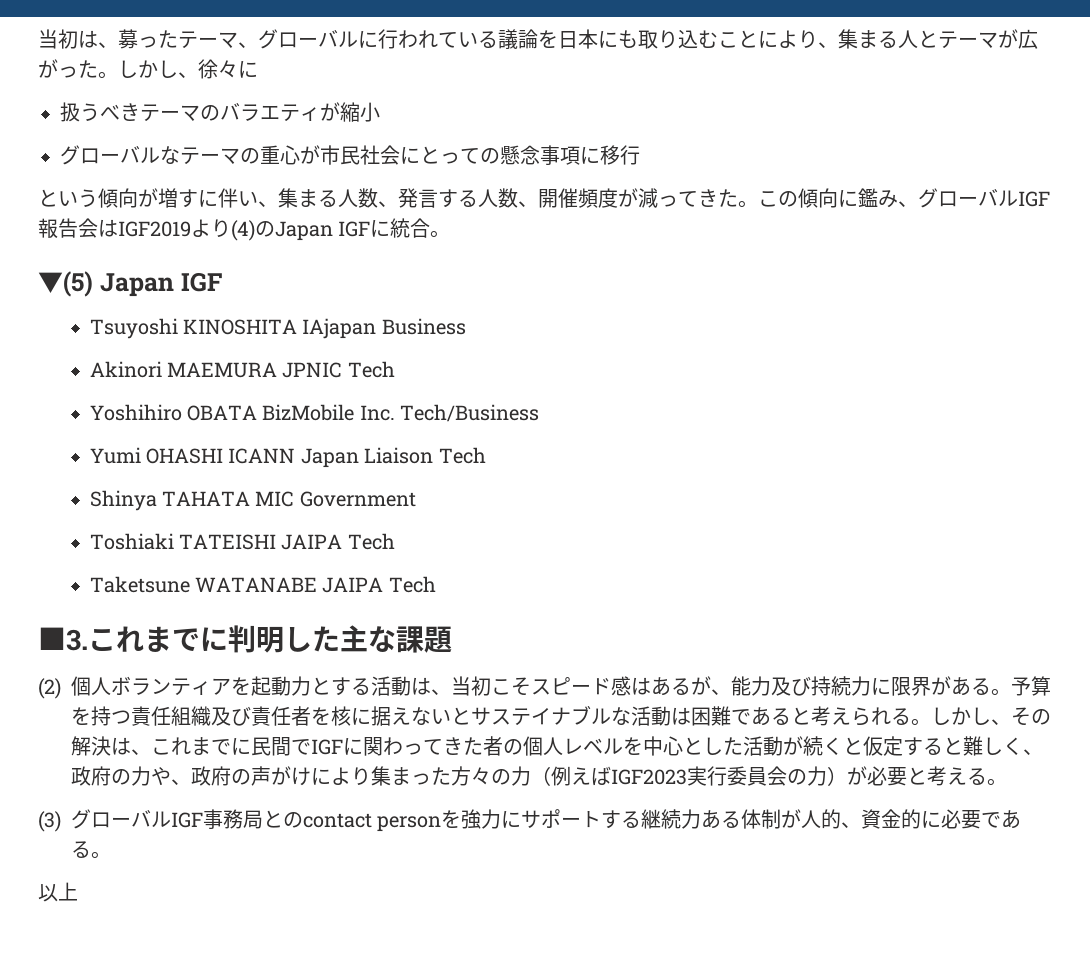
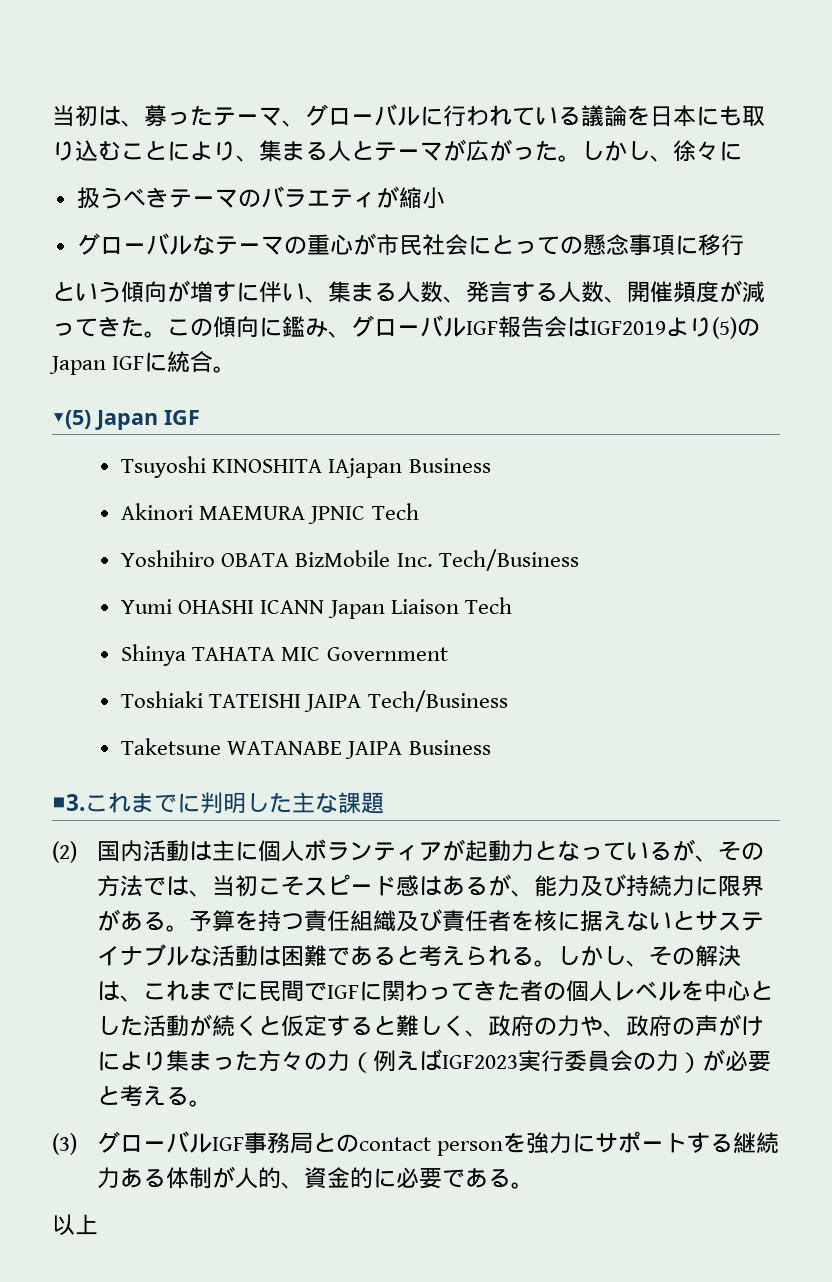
[231,220,255,241] (4) -> [712,317,737,339] (5)
[347,533,395,550] Tech -> [367,690,508,712] Tech/Business
[388,576,436,593] Tech -> [408,740,491,755] Business
(61, 688) none -> [96,840,258,862] 国内活動は主に
[231,677,251,695] を -> [441,839,465,861] が
[331,676,411,696] する活動 -> [556,839,764,862] [96,875,166,897] なっているが、その方法で

